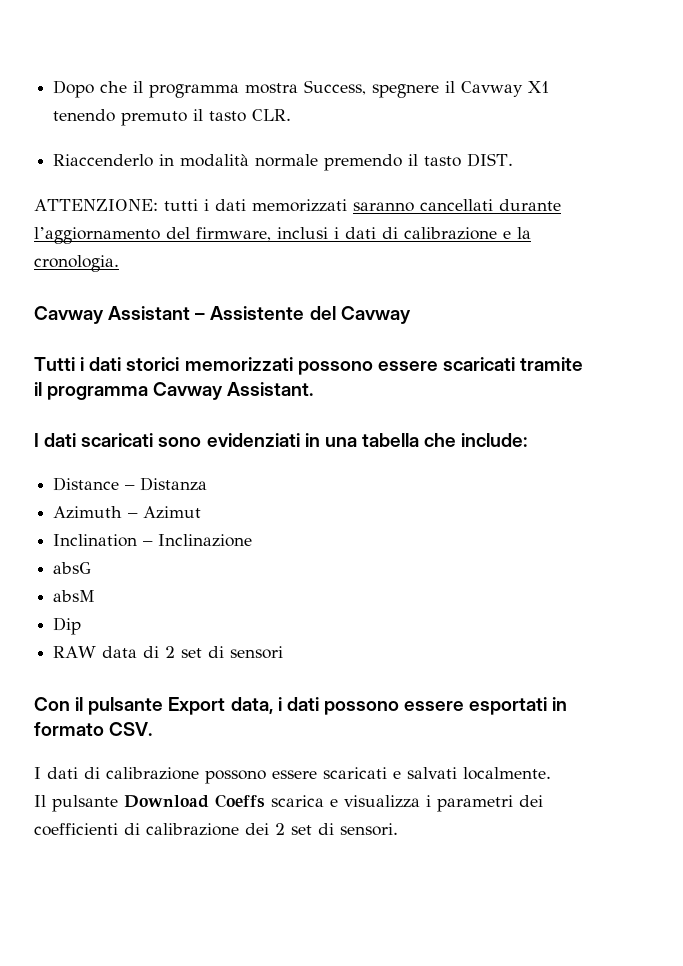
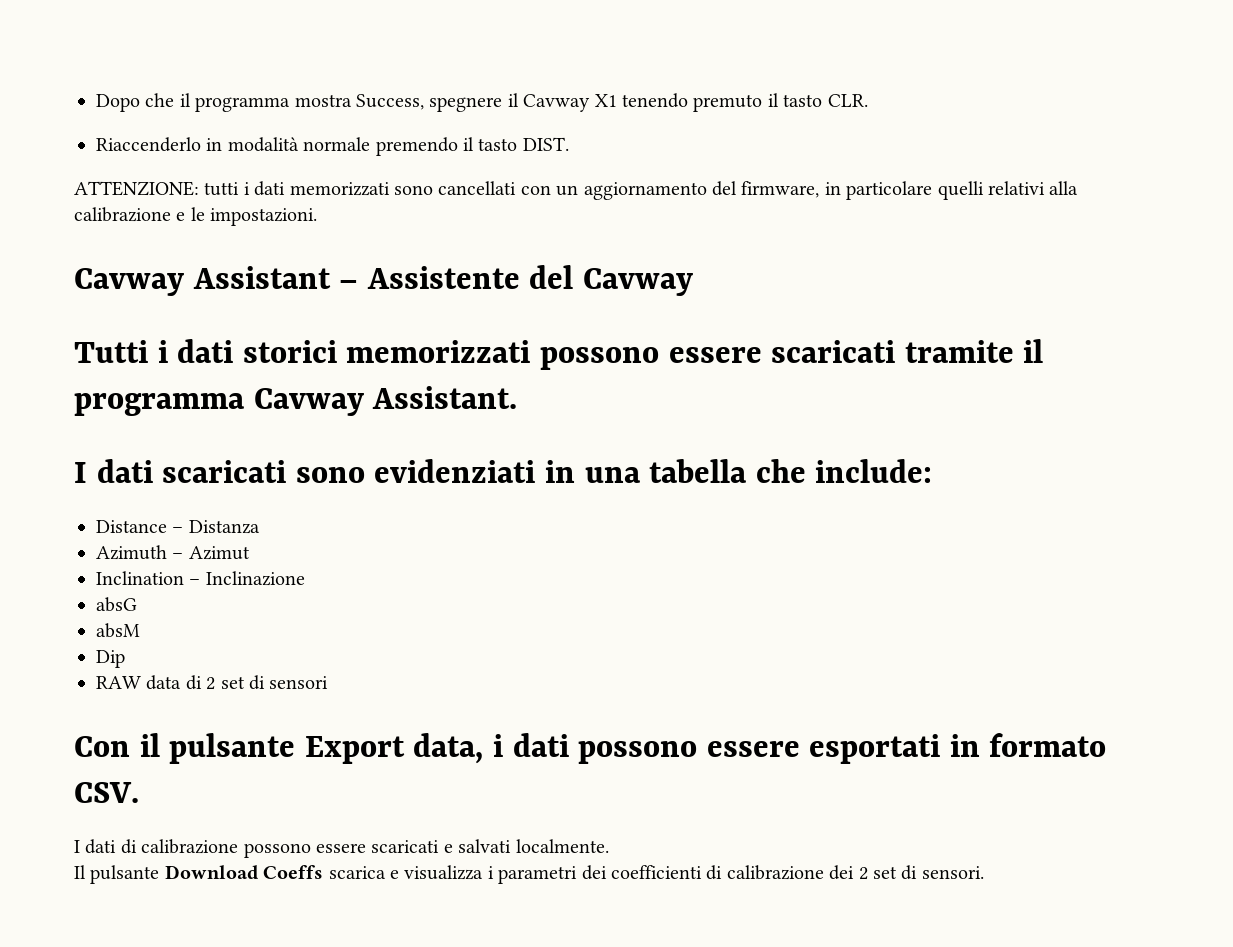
[352,199,561,212] [34,227,531,244] [34,255,119,272] saranno cancellati durante l’aggiornamento del firmware, inclusi i dati di calibrazione e la cronologia. -> [394,181,1079,200] [74,207,318,226] sono cancellati con un aggiornamento del firmware, in particolare quelli relativi alla calibrazione e le impostazioni.

